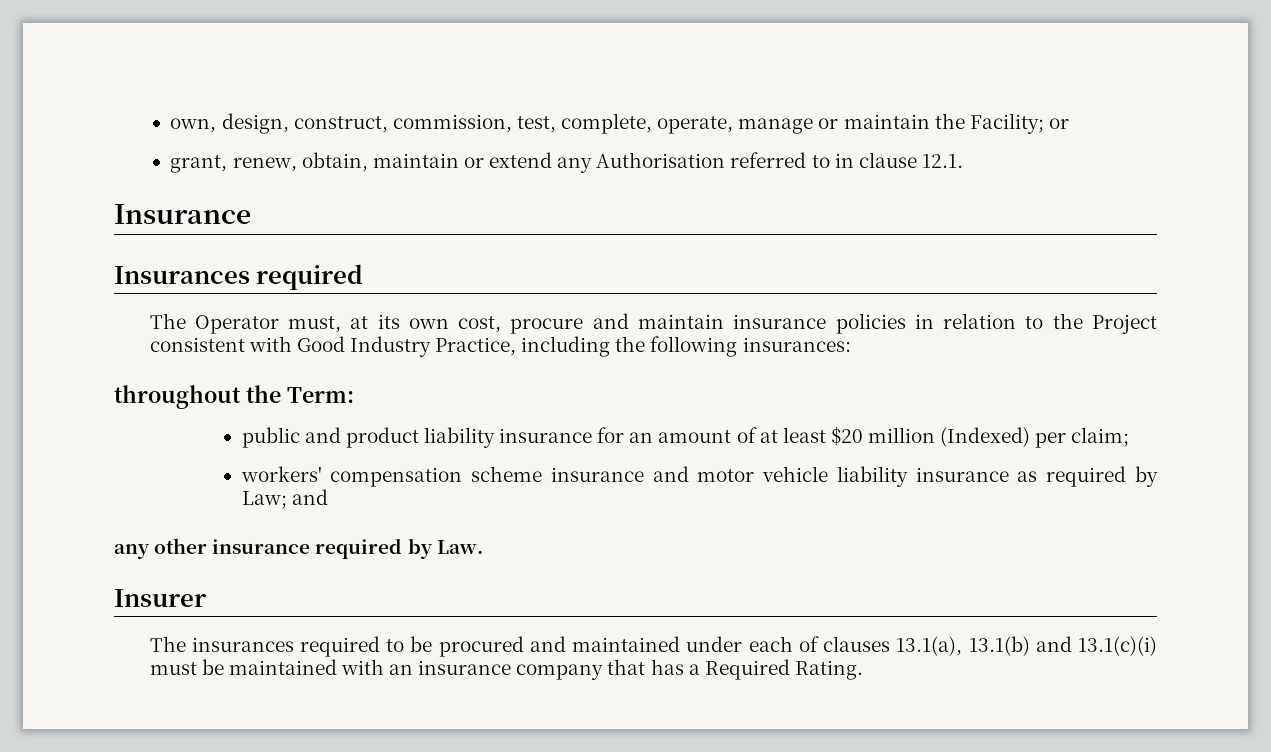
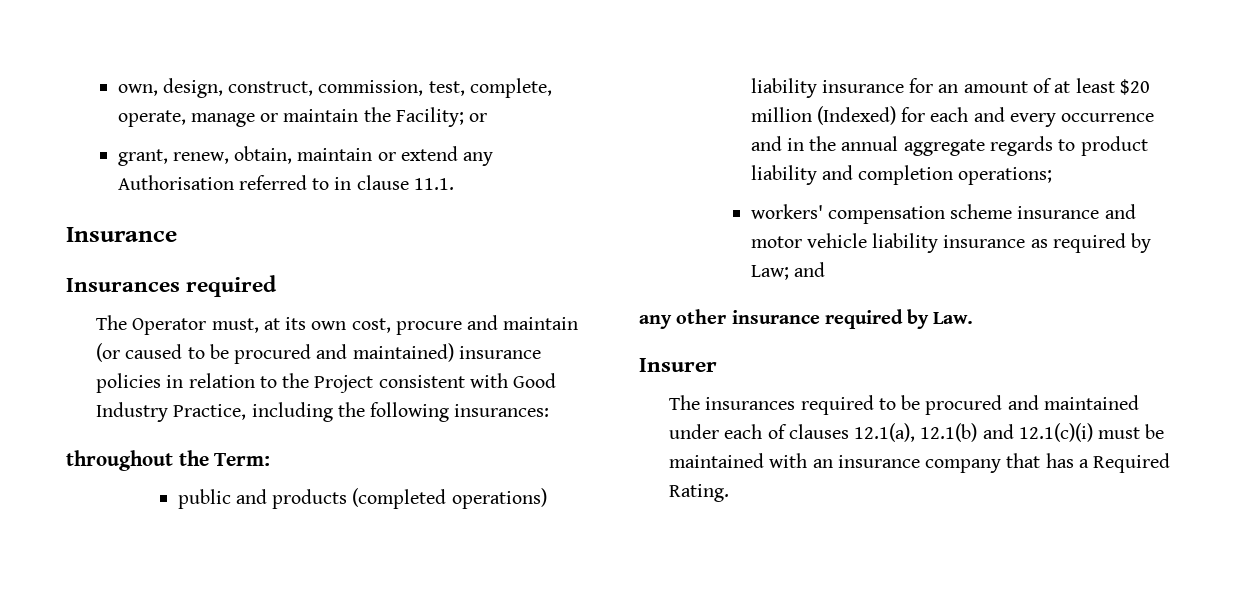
[921,154,963,168] 12.1. -> [413,178,454,190] 11.1.
(725, 321) none -> [96,343,454,364] (or caused to be procured and maintained)
[345,427,419,448] product -> [272,488,547,509] products (completed operations)
[1035,427,1130,448] per claim; -> [901,107,1155,127] [750,136,1148,156] [750,165,1053,185] for each and every occurrence and in the annual aggregate regards to product liability and completion operations;
[896,636,1157,656] 13.1(a), 13.1(b) and 13.1(c)(i) -> [854,423,1093,442] 12.1(a), 12.1(b) and 12.1(c)(i)

